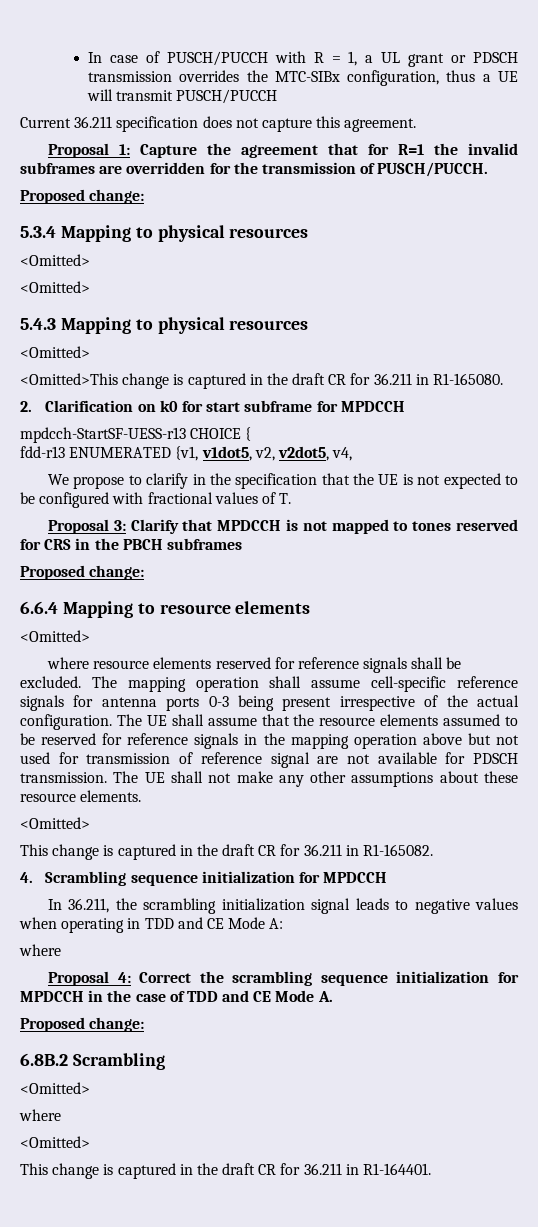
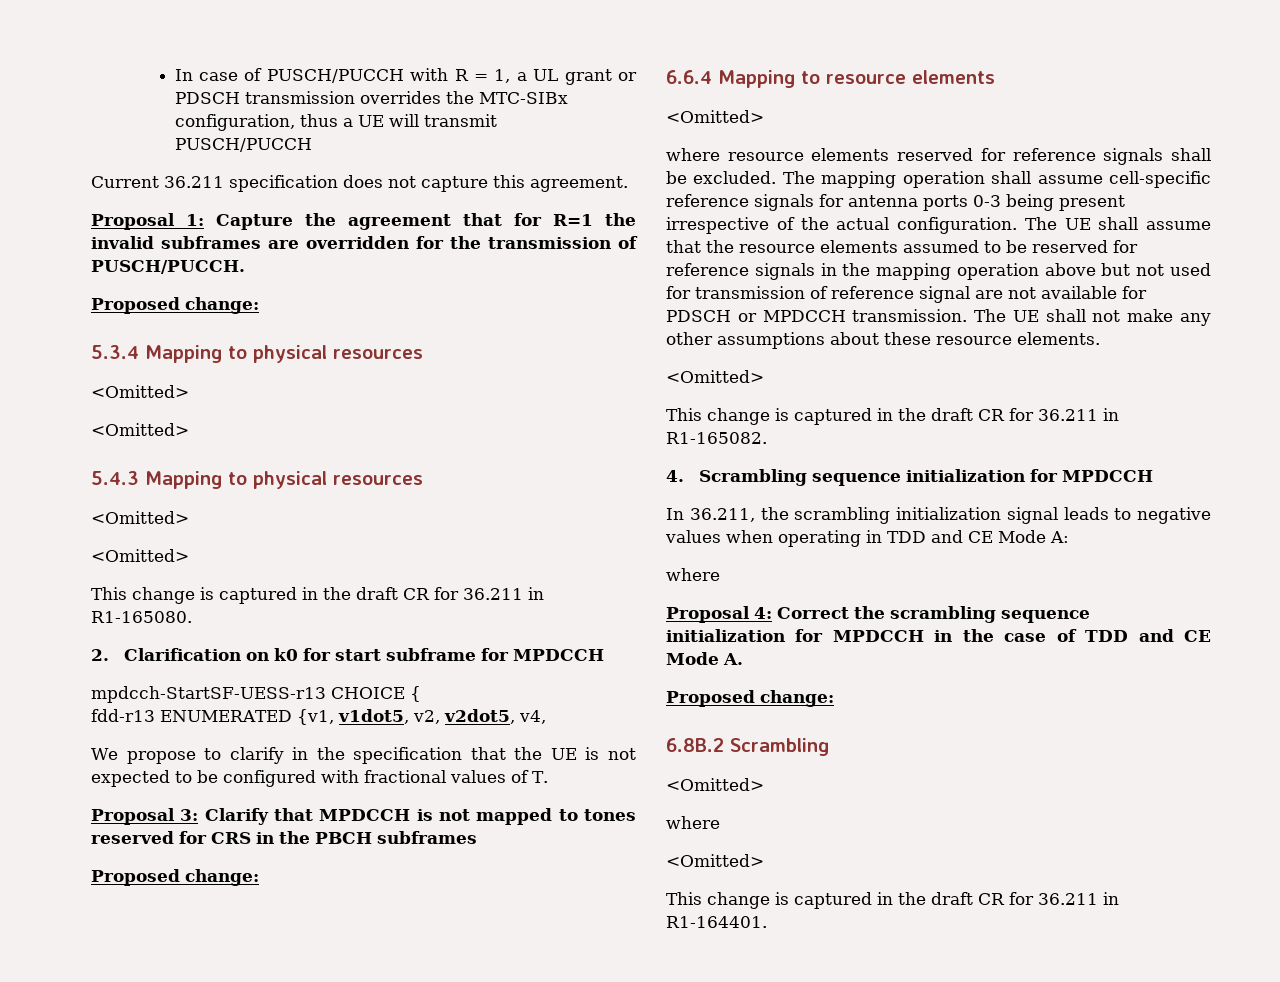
[20,373,118,385] <Omitted>This -> [91,549,189,562] [91,587,127,600] <Omitted> // This
(518, 758) none -> [737,310,846,322] or MPDCCH

